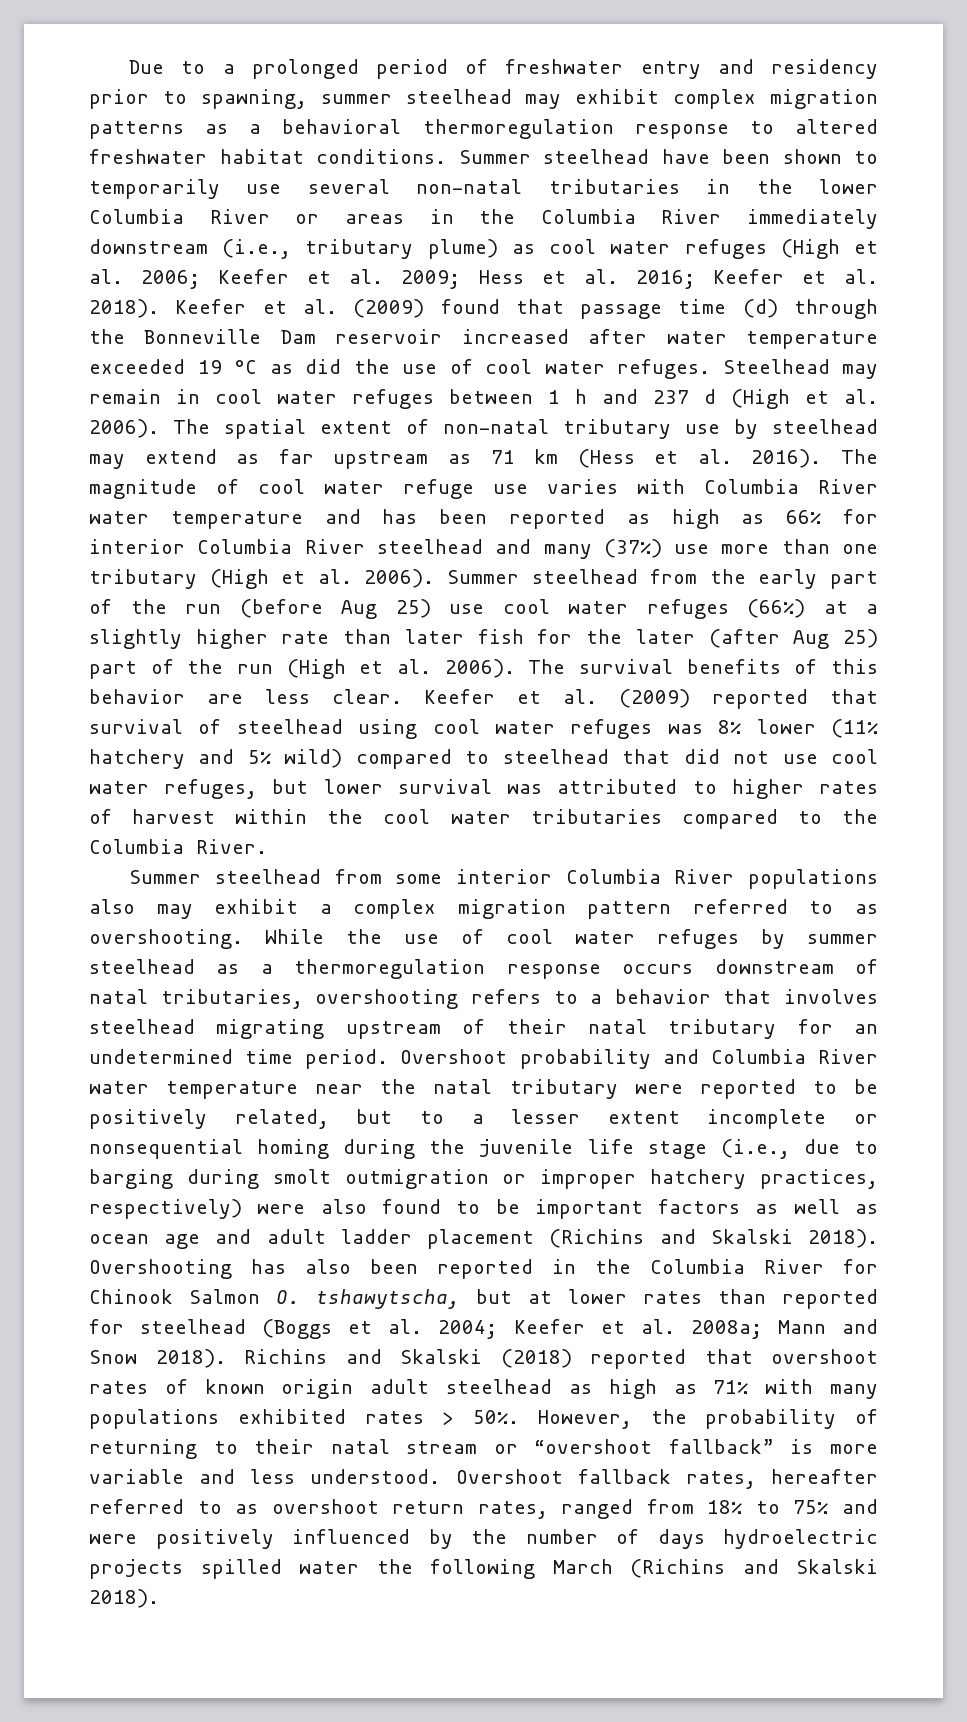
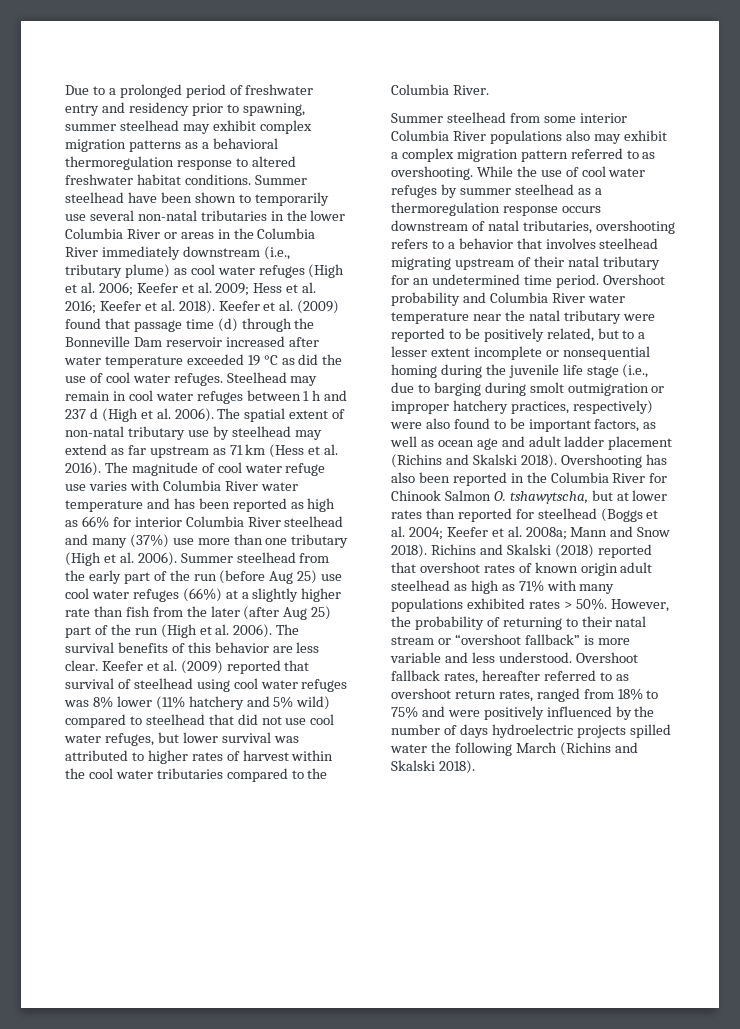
[404,629,573,644] later fish for -> [125,606,183,617] fish from
[658,1199,741,1214] factors -> [594,419,640,432] factors,

